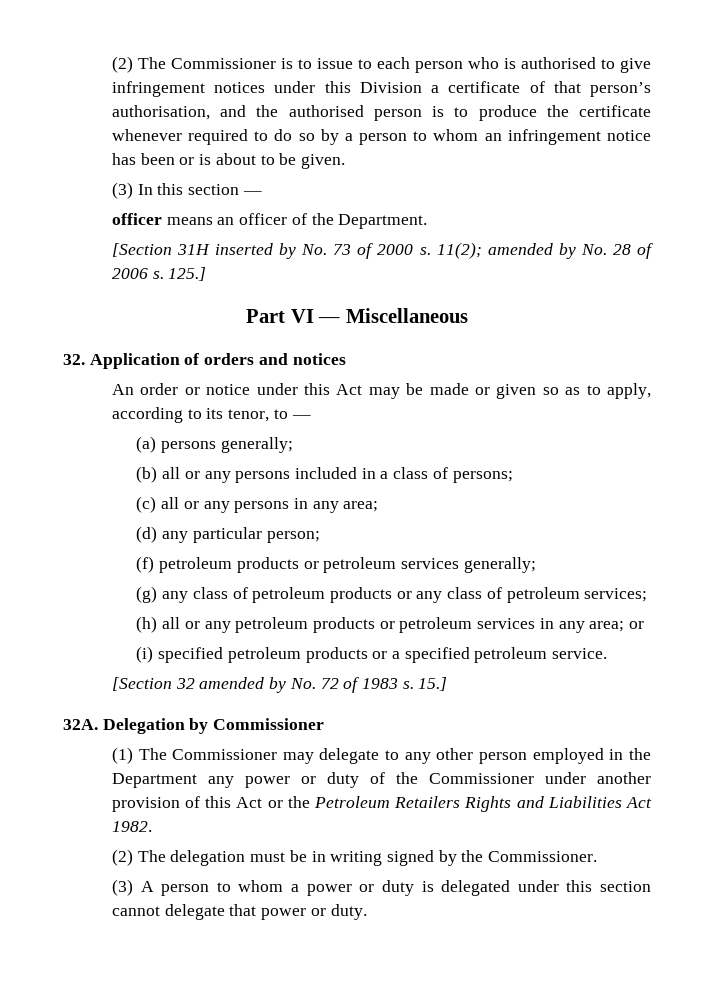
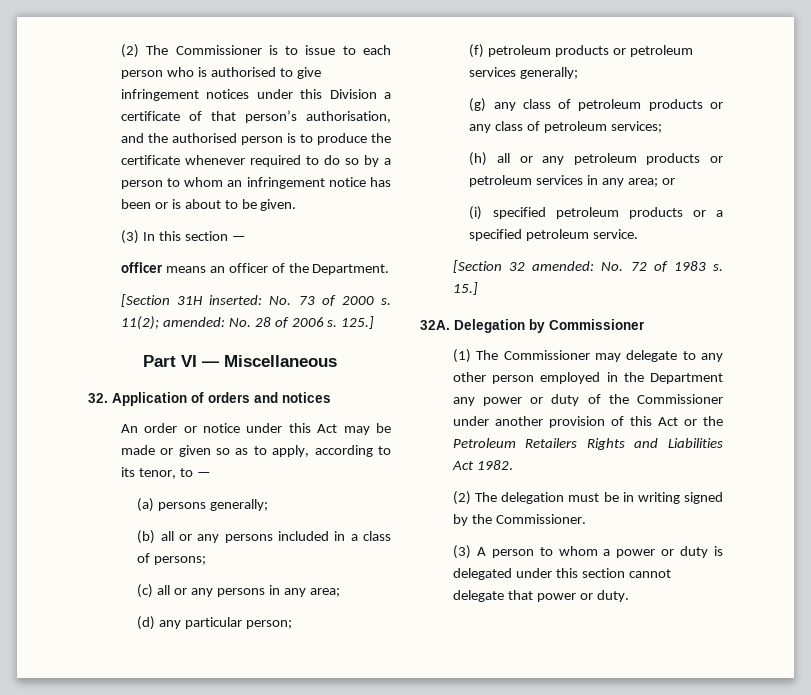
[215,243,297,259] inserted by -> [209,295,263,305] inserted:
[487,243,576,259] amended by -> [162,317,225,327] amended:
[199,677,287,693] amended by -> [532,261,595,271] amended:

